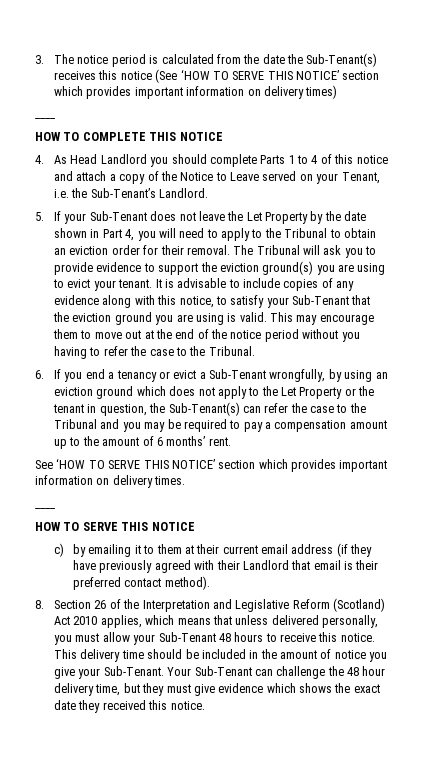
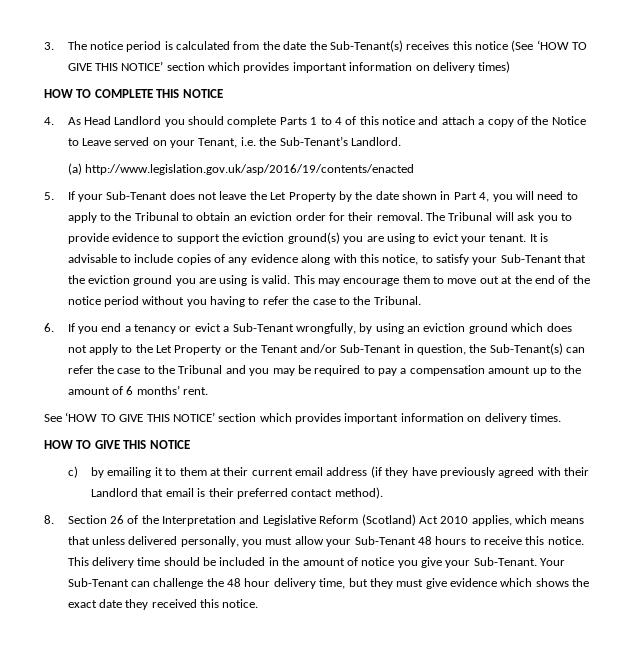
[232,71,265,80] SERVE -> [67,63,92,71] GIVE
[35,118,55,119] // ____ -> (511, 67) none
(209, 193) none -> [67,163,414,175] // (a) http://www.legislation.gov.uk/asp/2016/19/contents/enacted
[53,404,85,413] tenant -> [260,344,402,353] Tenant and/or Sub-Tenant
[108,460,141,469] SERVE -> [119,414,144,422] GIVE
[35,508,55,509] [35,522,118,531] // ____ // HOW TO SERVE -> [44,440,120,449] // HOW TO GIVE

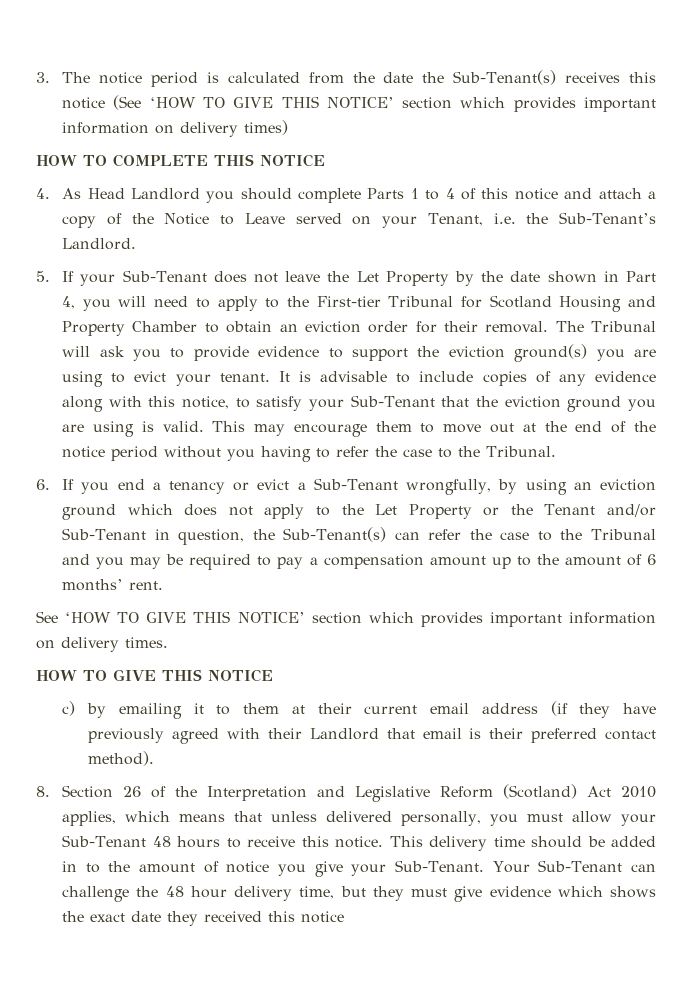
[67,163,414,175] // (a) http://www.legislation.gov.uk/asp/2016/19/contents/enacted -> (137, 244) none
[134,212,179,221] Tribunal -> [316,295,656,312] [62,321,198,336] First-tier Tribunal for Scotland Housing and Property Chamber
[219,557,279,566] included in -> [611,836,656,847] [62,861,100,873] added in to
[222,599,259,608] notice. -> [301,911,345,923] notice

